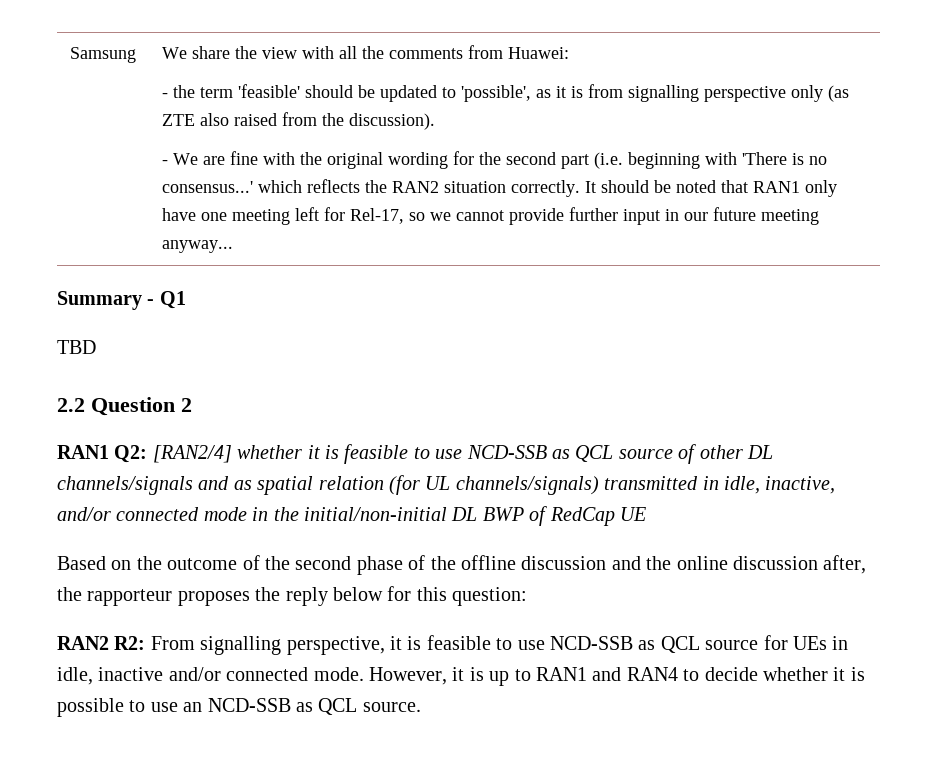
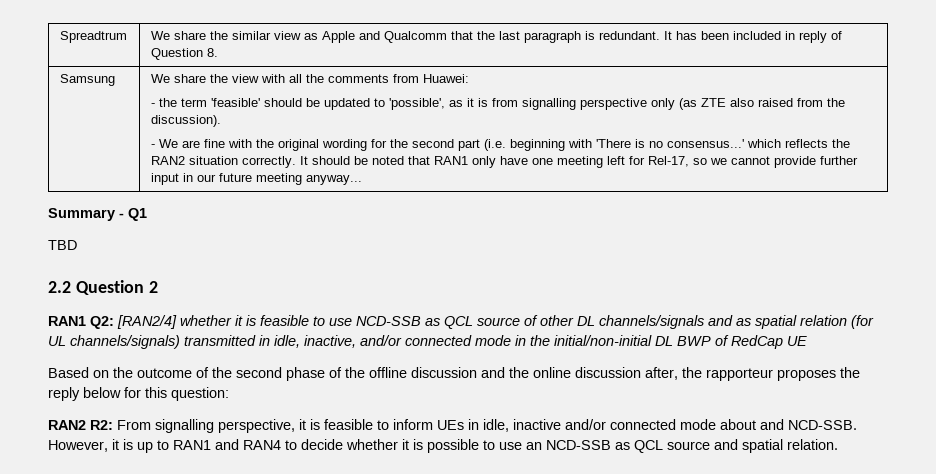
(69, 55) none -> [59,31,127,43] [150,31,842,43] [150,48,218,60] Spreadtrum | We share the similar view as Apple and Qualcomm that the last paragraph is redundant. It has been included in reply of Question 8. //
[517,635,788,653] use NCD-SSB as QCL source for -> [393,419,433,430] inform
[313,667,364,681] mode. -> [680,419,857,430] mode about and NCD-SSB.
[362,702,421,712] source. -> [667,439,838,453] source and spatial relation.

